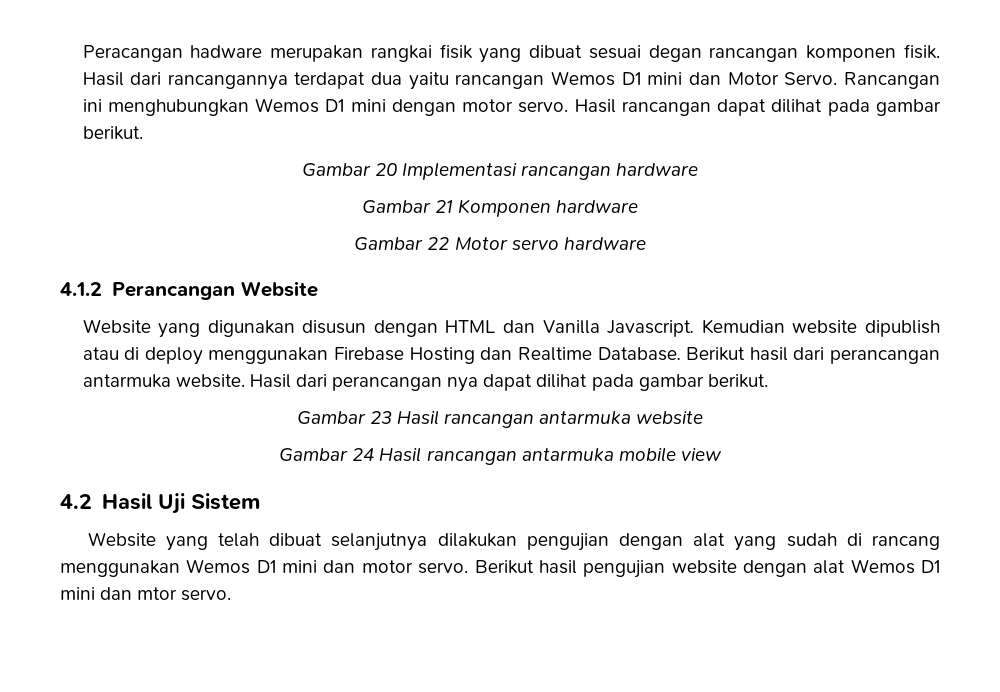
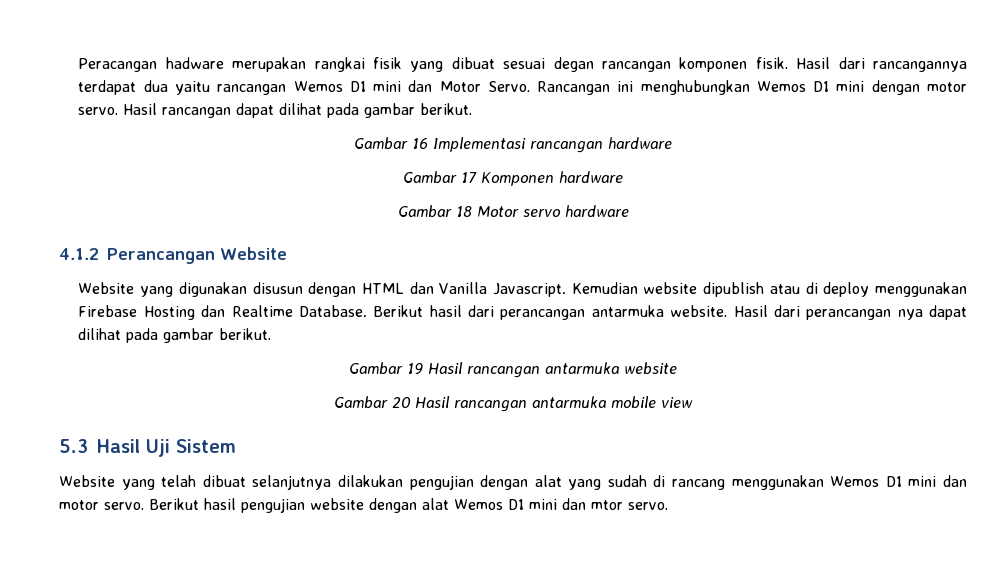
[374,163,397,176] 20 -> [412,138,428,149] 16
[434,200,453,213] 21 -> [461,172,477,183] 17
[427,237,450,250] 22 -> [455,206,472,217] 18
[369,411,392,424] 23 -> [407,363,423,374] 19
[352,448,375,461] 24 -> [392,397,411,408] 20
[60,494,92,509] 4.2 -> [59,439,88,453] 5.3

